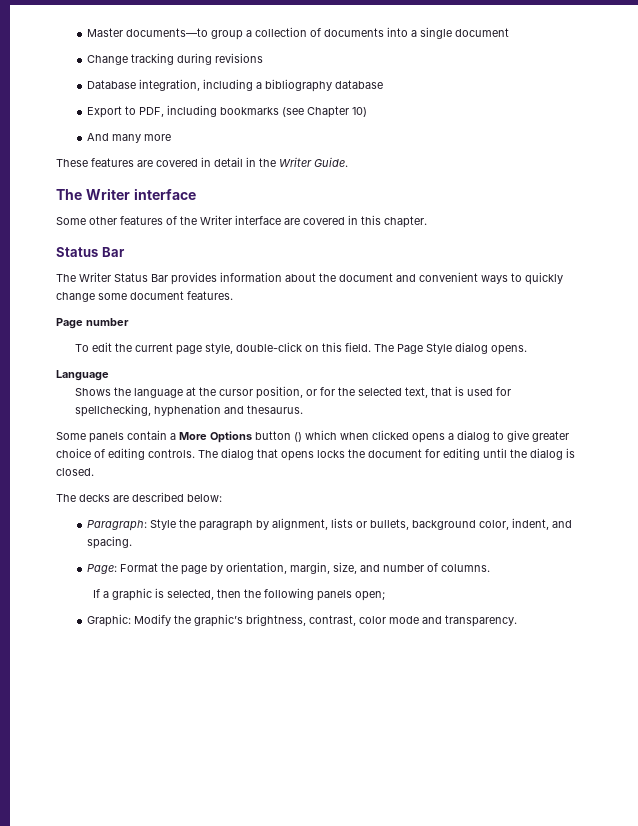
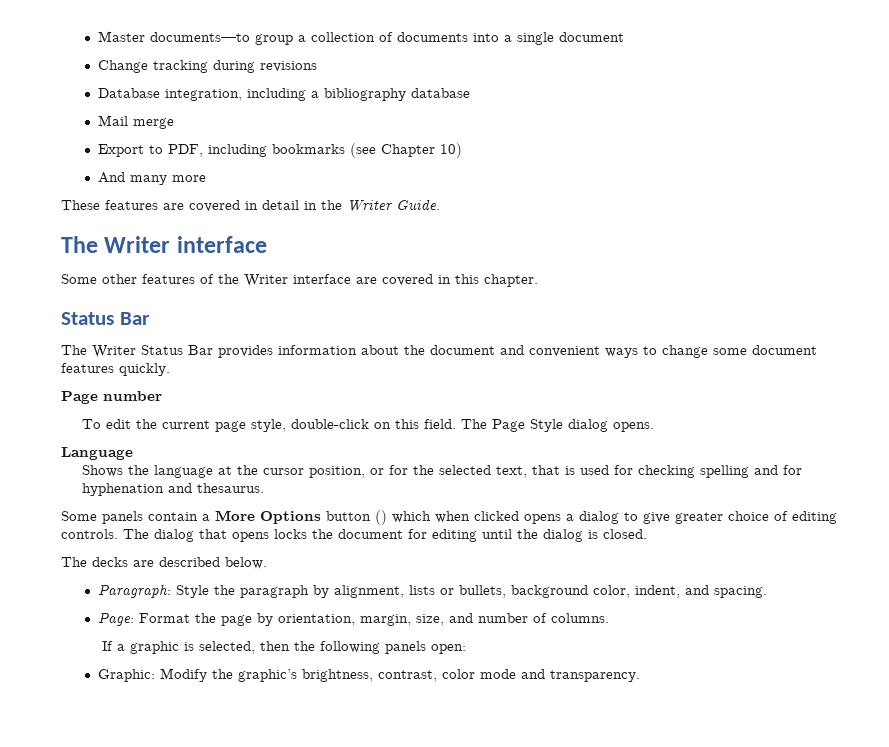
(383, 84) none -> [97,115,174,129] // Mail merge
[525,272,563,285] quickly -> (657, 350) none
[187,291,233,300] features. -> [61,363,170,376] features quickly.
[74,404,151,417] spellchecking, -> [637,465,802,478] checking spelling and for
[187,494,222,502] below: -> [225,557,267,569] below.
[355,591,386,601] open; -> [431,644,467,654] open:

